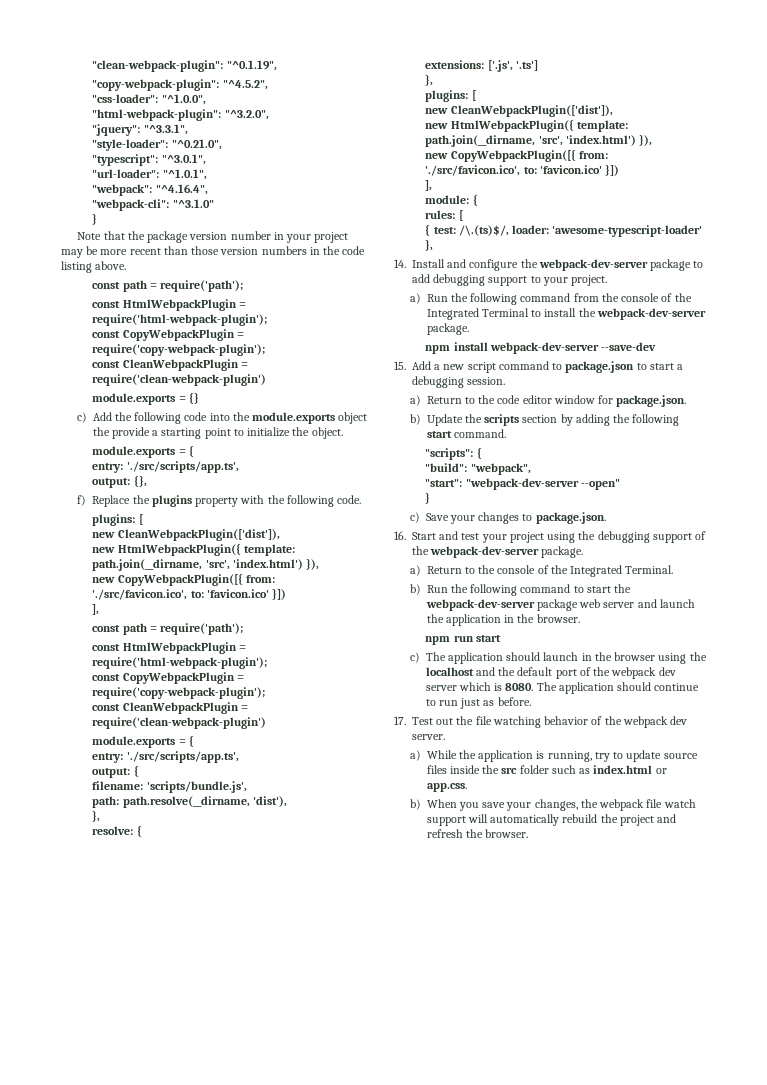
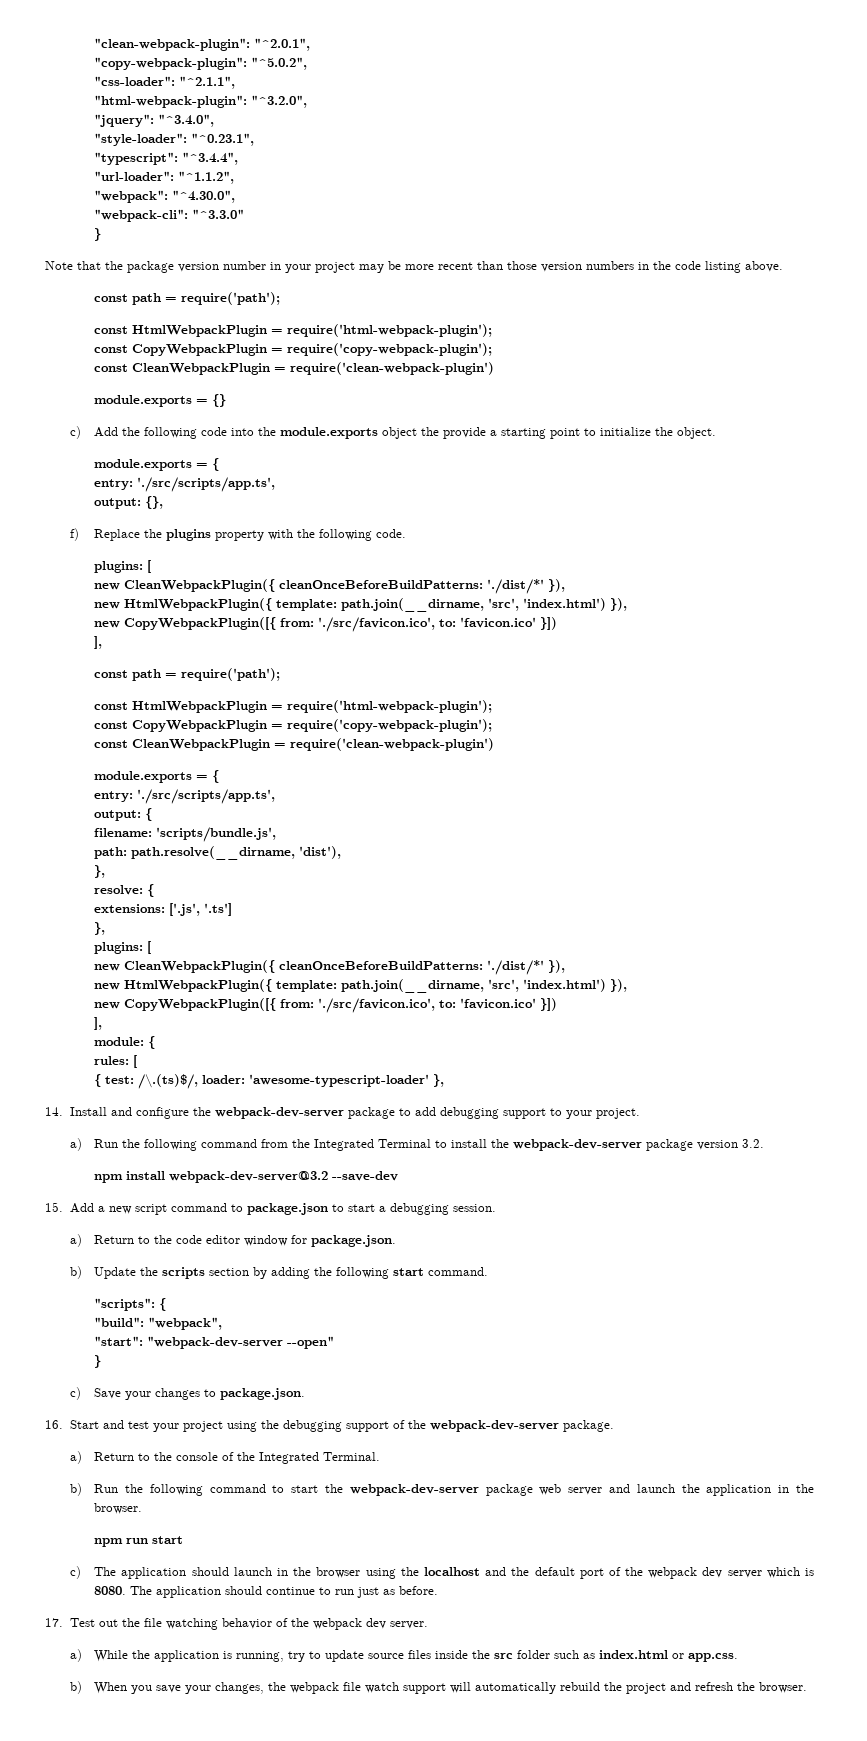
[226,60,277,71] "^0.1.19", -> [254,38,311,51] "^2.0.1",
[222,80,268,90] "^4.5.2", -> [251,57,308,70] "^5.0.2",
[161,94,206,105] "^1.0.0", -> [179,76,236,89] "^2.1.1",
[143,124,188,135] "^3.3.1", -> [158,114,215,127] "^3.4.0",
[171,139,222,150] "^0.21.0", -> [191,133,255,146] "^0.23.1",
[161,154,206,165] "^3.0.1", -> [182,152,239,165] "^3.4.4",
[162,169,207,180] "^1.0.1", -> [178,171,235,184] "^1.1.2",
[155,184,208,195] "^4.16.4", -> [172,190,236,203] "^4.30.0",
[172,199,214,208] "^3.1.0" -> [192,209,245,219] "^3.3.0"
[117,529,280,541] CleanWebpackPlugin(['dist']), -> [124,579,566,594] CleanWebpackPlugin({ cleanOnceBeforeBuildPatterns: './dist/*' }),
[450,105,613,117] CleanWebpackPlugin(['dist']), -> [124,960,566,975] CleanWebpackPlugin({ cleanOnceBeforeBuildPatterns: './dist/*' }),
[621,293,692,302] console of the -> (311, 1143) none
[426,323,469,335] package. -> [646,1139,765,1151] package version 3.2.
[489,342,599,354] webpack-dev-server -> [169,1171,329,1183] webpack-dev-server@3.2

